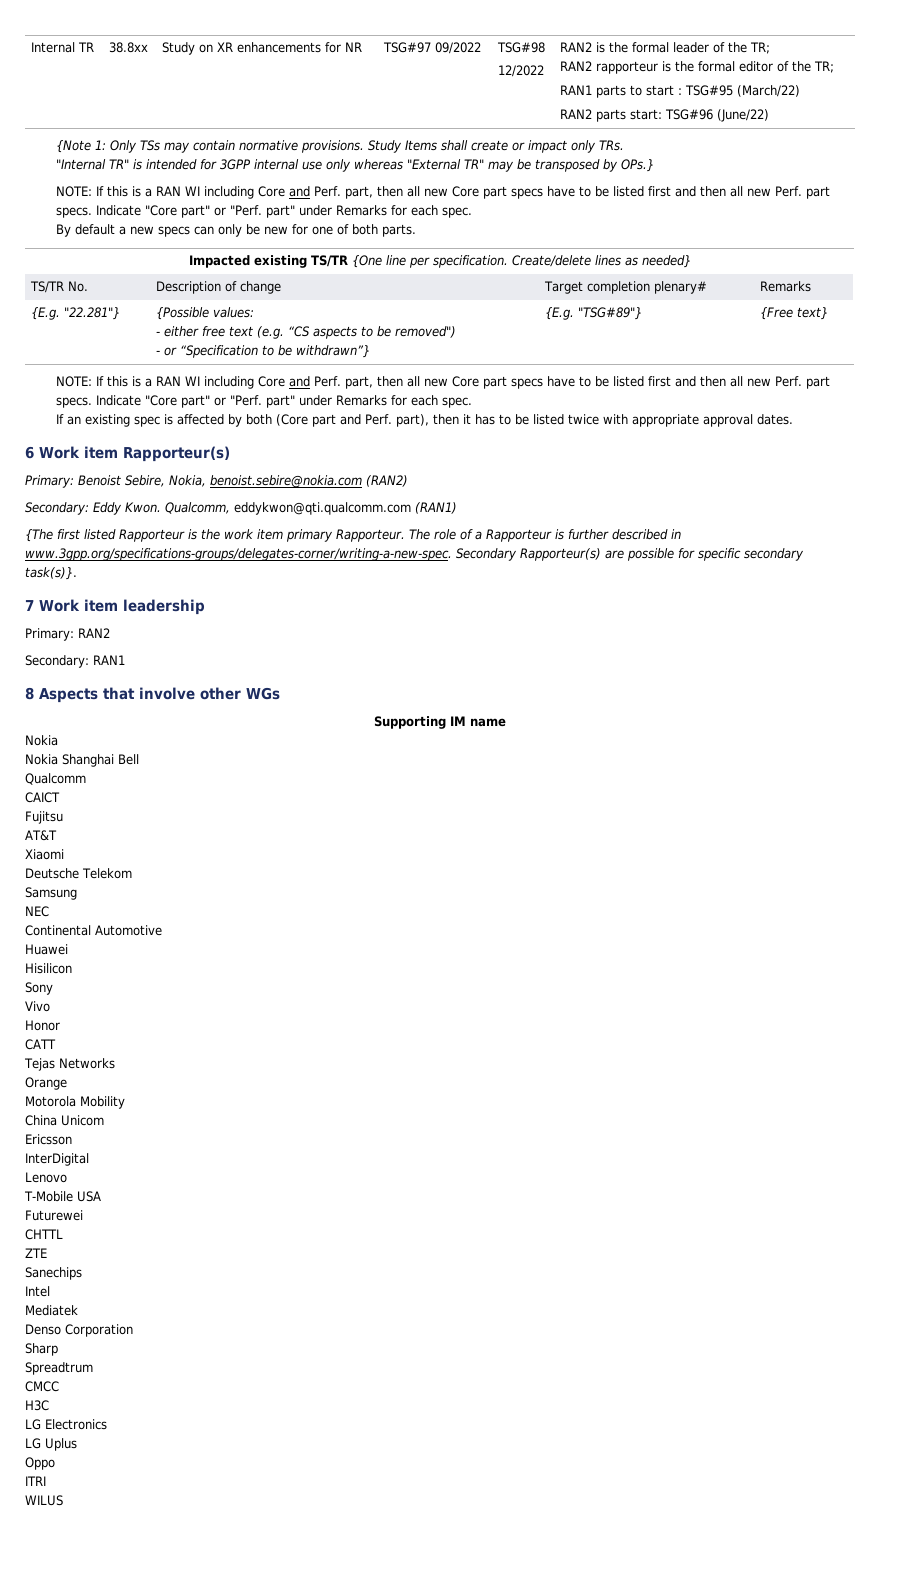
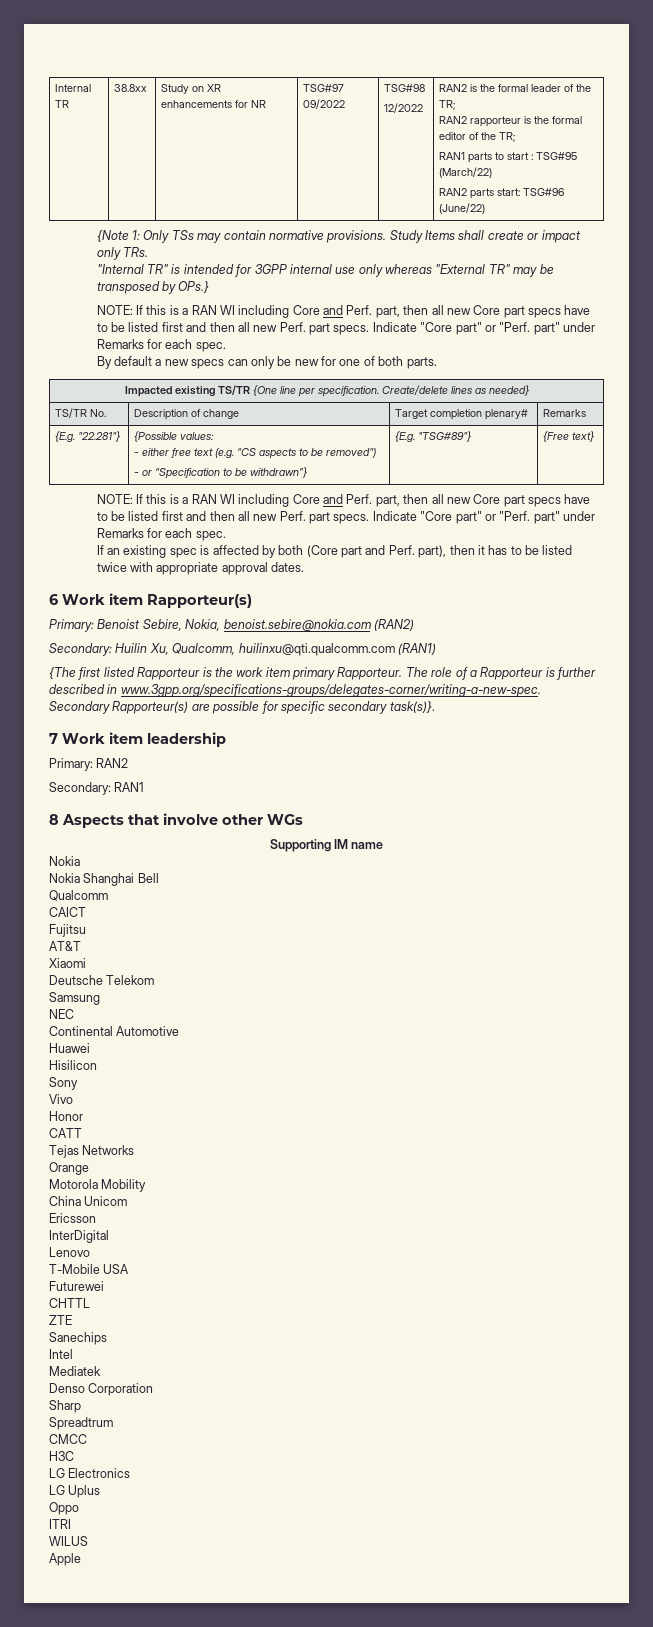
[93,502,411,515] Eddy Kwon. Qualcomm, eddykwon@qti.qualcomm.com -> [115,643,395,656] Huilin Xu, Qualcomm, huilinxu@qti.qualcomm.com
(63, 1500) none -> [49,1553,81,1566] // Apple

